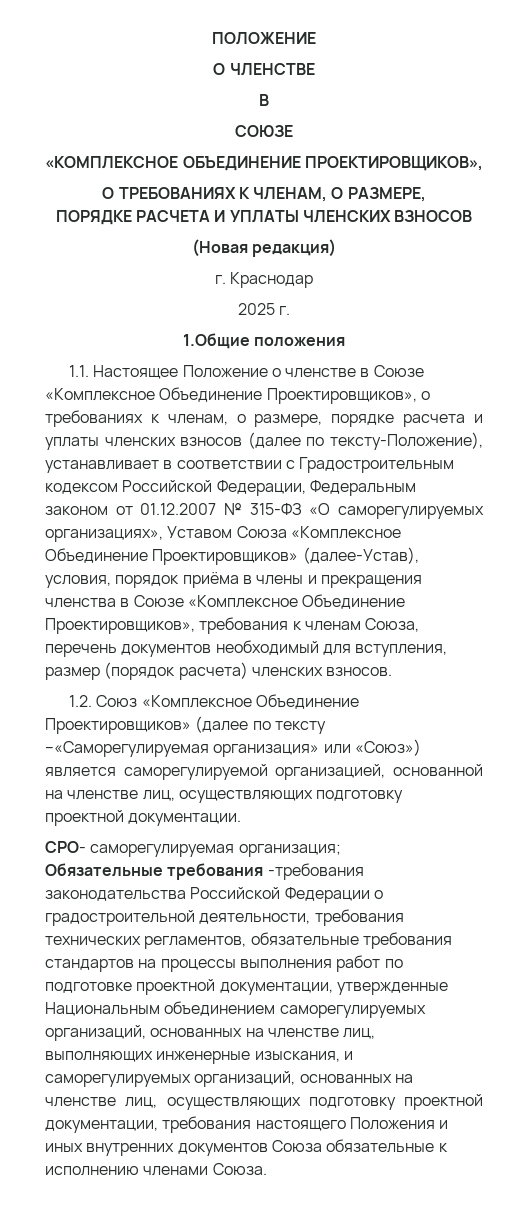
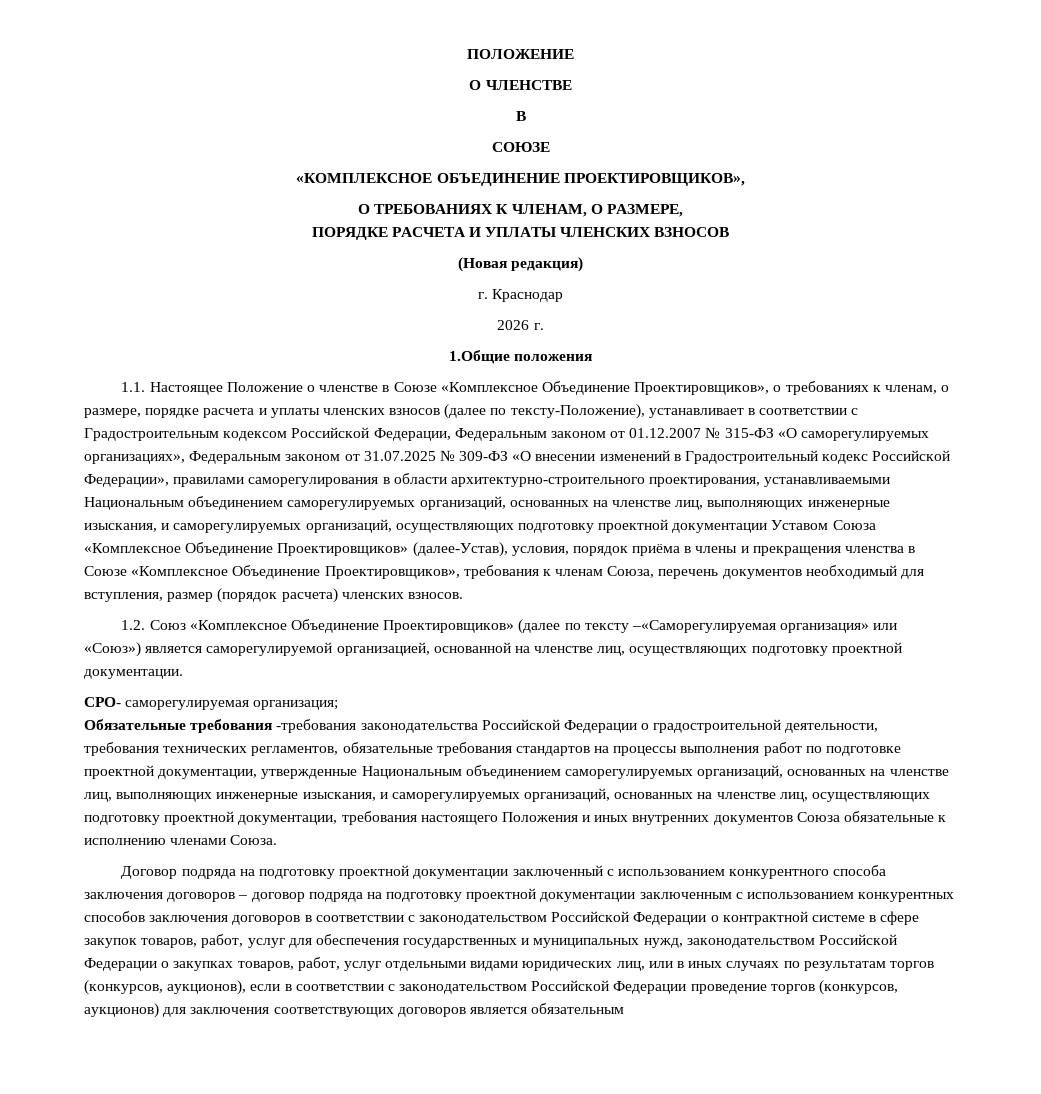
[237,303,275,315] 2025 -> [497,320,530,330] 2026
(163, 535) none -> [189,450,951,464] [84,473,891,487] [84,496,890,510] [84,519,768,533] Федеральным законом от 31.07.2025 № 309-ФЗ «О внесении изменений в Градостроительный кодекс Российской Федерации», правилами саморегулирования в области архитектурно-строительного проектирования, устанавливаемыми Национальным объединением саморегулируемых организаций, основанных на членстве лиц, выполняющих инженерные изыскания, и саморегулируемых организаций, осуществляющих подготовку проектной документации
(267, 1169) none -> [121,865,887,879] [84,888,955,902] [84,911,920,925] [84,934,898,948] [84,957,934,971] [84,980,899,995] [84,1003,625,1018] // Договор подряда на подготовку проектной документации заключенный с использованием конкурентного способа заключения договоров – договор подряда на подготовку проектной документации заключенным с использованием конкурентных способов заключения договоров в соответствии с законодательством Российской Федерации о контрактной системе в сфере закупок товаров, работ, услуг для обеспечения государственных и муниципальных нужд, законодательством Российской Федерации о закупках товаров, работ, услуг отдельными видами юридических лиц, или в иных случаях по результатам торгов (конкурсов, аукционов), если в соответствии с законодательством Российской Федерации проведение торгов (конкурсов, аукционов) для заключения соответствующих договоров является обязательным

